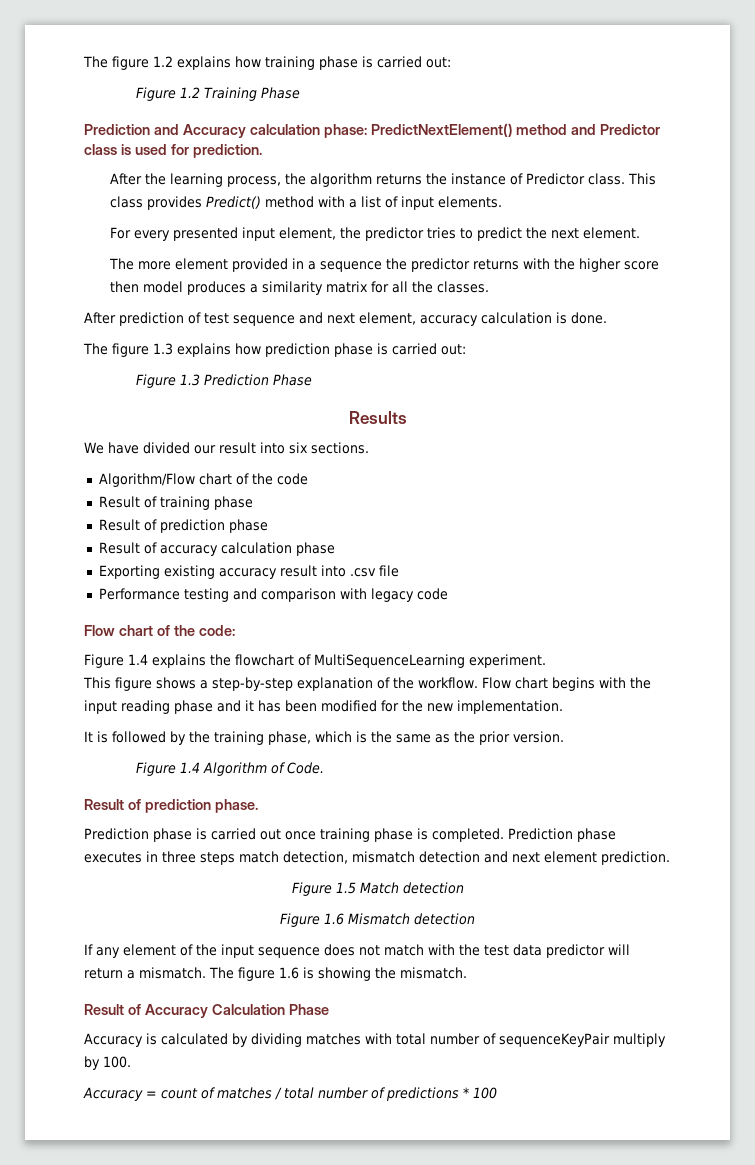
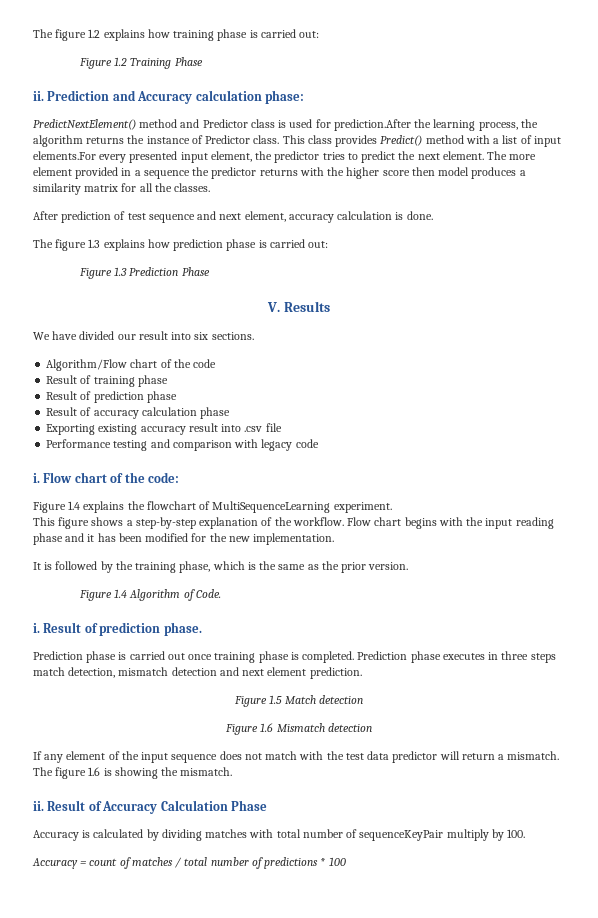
(301, 93) none -> [33,91,44,101] ii.
(367, 131) none -> (304, 97) //
[192,144,262,158] [110,173,143,185] prediction. // After -> [333,119,411,131] prediction.After
[438,196,503,208] [110,227,132,239] elements. // For -> [33,151,96,160] elements.For
(641, 233) // -> (484, 155) none
(313, 380) none -> [267,302,281,312] V.
(448, 594) none -> [33,473,40,483] i.
(325, 768) none -> [33,623,40,633] i.
(467, 973) none -> [33,801,44,811] ii.

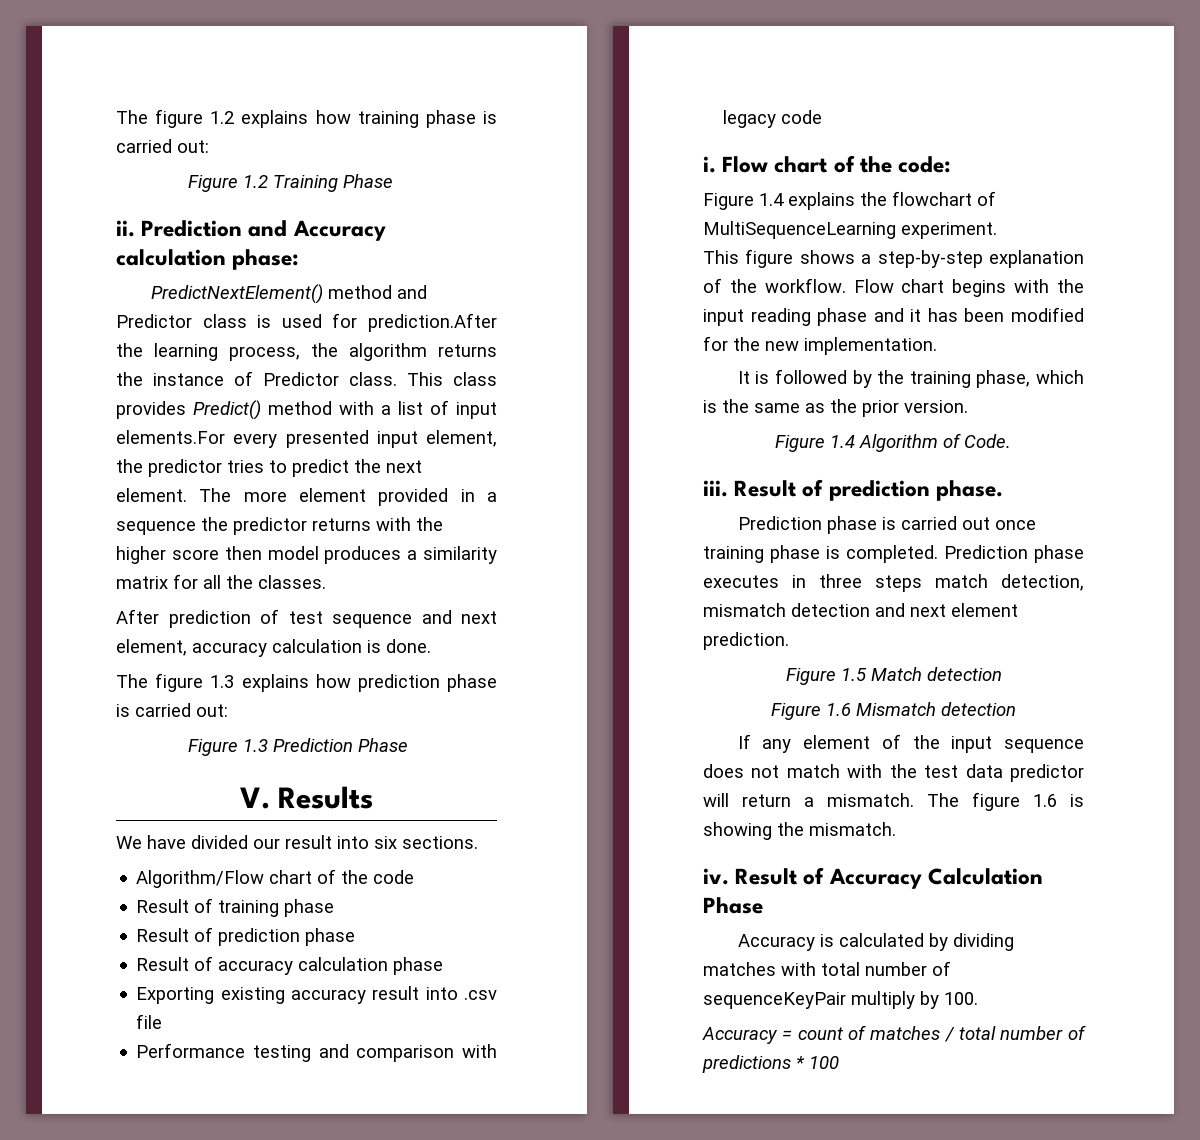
[33,623,40,633] i. -> [703,480,728,497] iii.
[33,801,44,811] ii. -> [703,868,729,885] iv.

